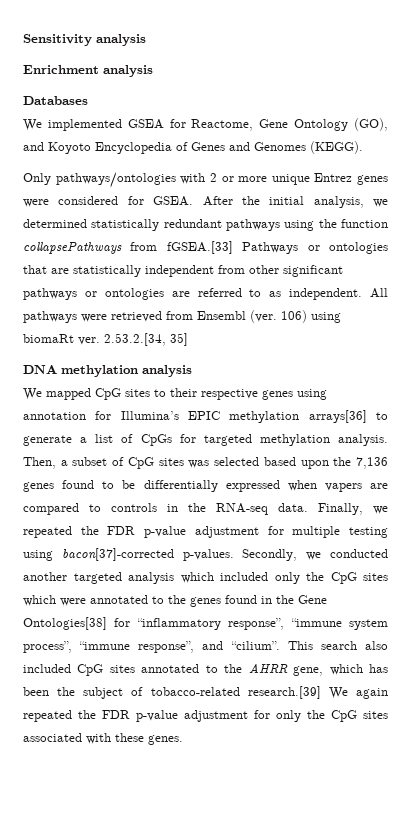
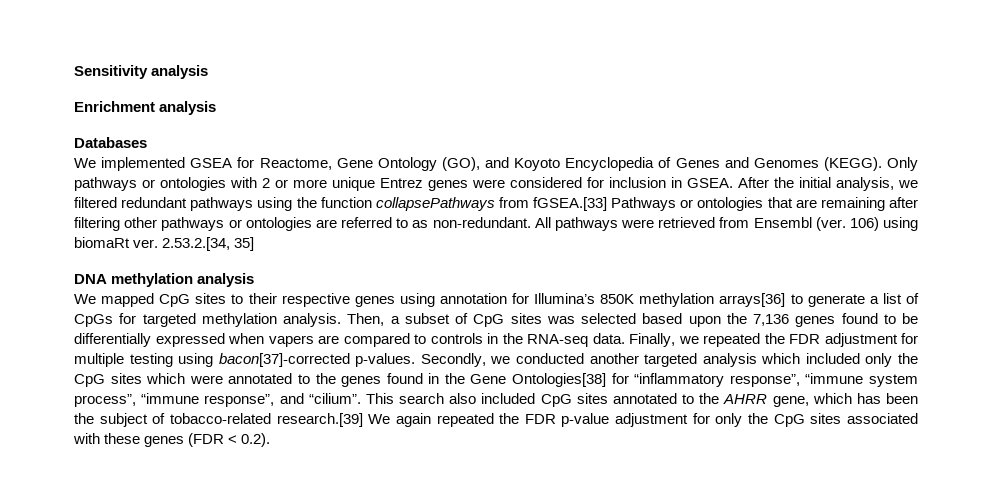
[23,172,176,188] // Only pathways/ontologies -> [887,157,918,171] [74,177,226,191] Only pathways or ontologies
(144, 200) none -> [609,177,682,188] inclusion in
[23,219,160,231] determined statistically -> [74,197,117,208] filtered
[73,265,343,277] statistically independent from other significant -> [820,197,918,211] [74,217,158,231] remaining after filtering other
[289,288,363,300] independent. -> [432,217,531,228] non-redundant.
[188,411,220,420] EPIC -> [600,294,635,304] 850K
[144,526,187,538] p-value -> (820, 339) none
[148,735,183,745] genes. -> [144,433,271,447] genes (FDR < 0.2).

